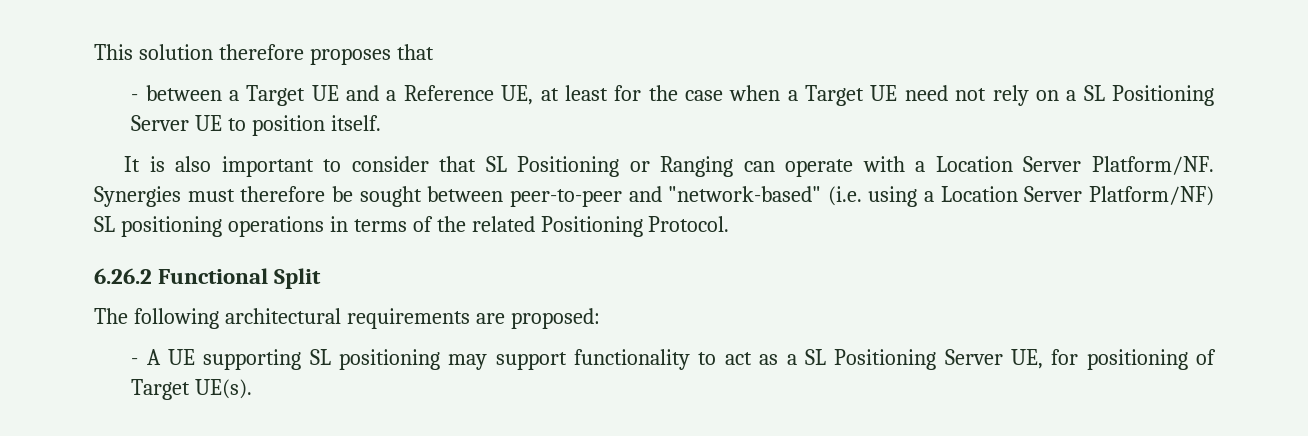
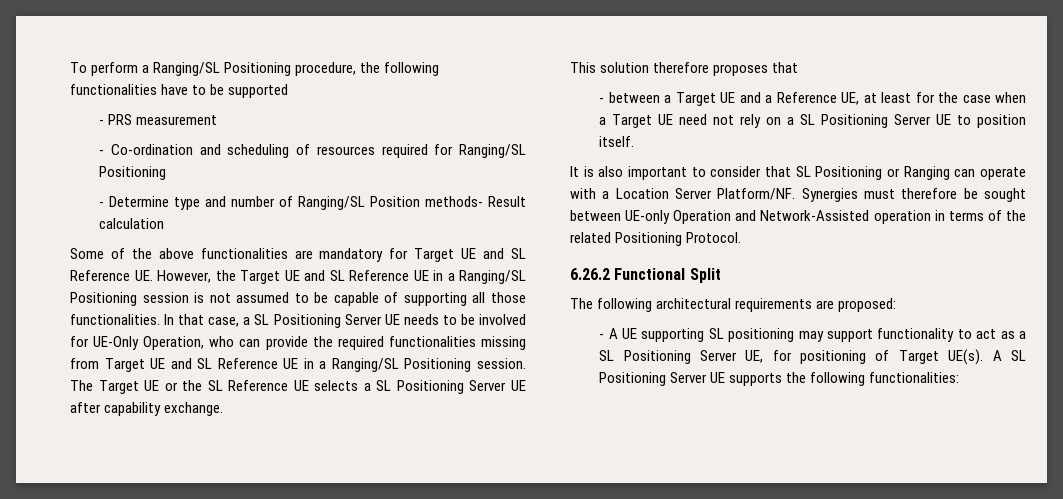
(94, 52) none -> [70,62,440,76] [70,84,289,98] [99,114,218,125] [99,144,526,158] [99,166,167,180] [99,196,526,210] [99,218,165,229] [70,248,527,262] [70,270,526,284] [70,292,526,306] [70,314,526,328] [70,336,526,350] [70,358,526,372] [70,380,527,394] [70,402,224,416] To perform a Ranging/SL Positioning procedure, the following functionalities have to be supported // - PRS measurement // - Co-ordination and scheduling of resources required for Ranging/SL Positioning // - Determine type and number of Ranging/SL Position methods- Result calculation // Some of the above functionalities are mandatory for Target UE and SL Reference UE. However, the Target UE and SL Reference UE in a Ranging/SL Positioning session is not assumed to be capable of supporting all those functionalities. In that case, a SL Positioning Server UE needs to be involved for UE-Only Operation, who can provide the required functionalities missing from Target UE and SL Reference UE in a Ranging/SL Positioning session. The Target UE or the SL Reference UE selects a SL Positioning Server UE after capability exchange. //
[509,186,1214,207] [94,216,324,237] peer-to-peer and "network-based" (i.e. using a Location Server Platform/NF) SL positioning operations -> [625,210,931,224] UE-only Operation and Network-Assisted operation
(253, 389) none -> [992,350,1026,361] [599,372,960,386] A SL Positioning Server UE supports the following functionalities:

